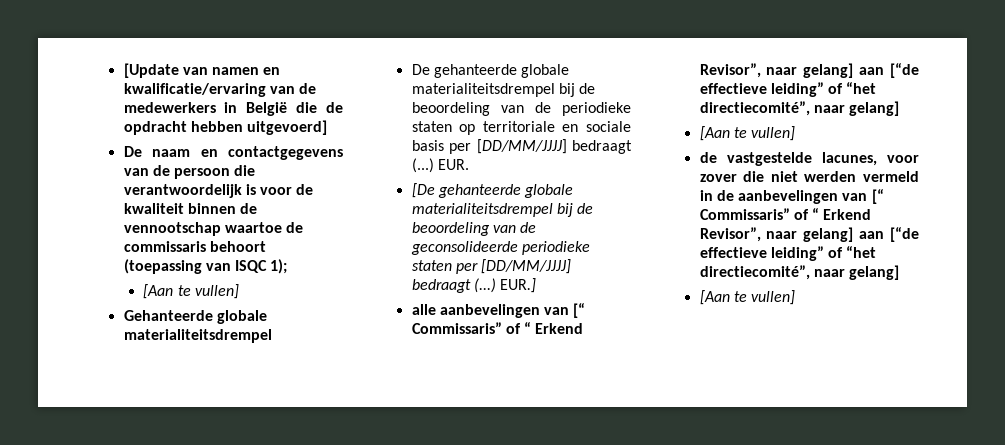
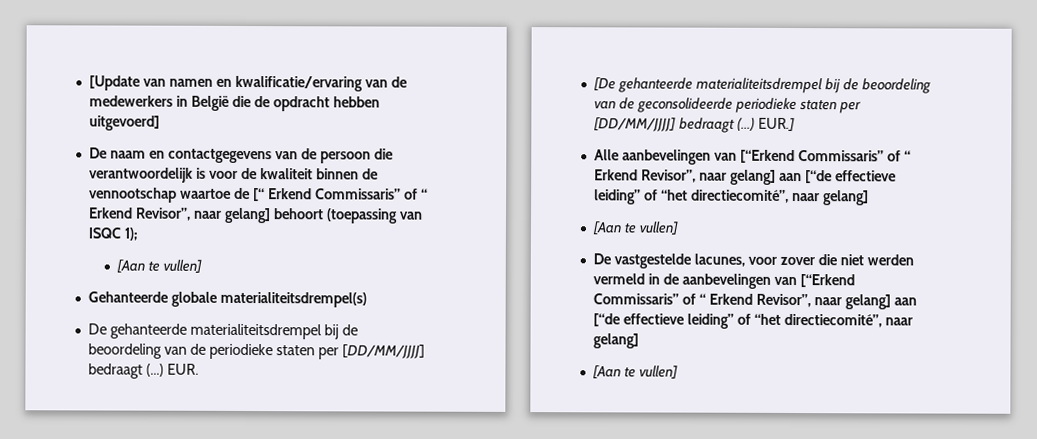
[123,241,206,252] commissaris -> [253,188,428,202] [89,207,272,224] [“ Erkend Commissaris” of “ Erkend Revisor”, naar gelang]
[123,329,272,343] materialiteitsdrempel -> [220,291,368,308] materialiteitsdrempel(s)
[521,64,570,78] globale -> (188, 331) none
[459,121,631,135] [411,140,444,151] op territoriale en sociale basis -> (316, 350) none
[524,184,574,198] globale -> (694, 85) none
[411,303,586,318] alle aanbevelingen van [“ -> [594,149,796,165] Alle aanbevelingen van [“Erkend
[699,152,717,163] de -> [593,253,613,265] De
[871,189,884,204] [“ -> [799,274,855,288] [“Erkend

